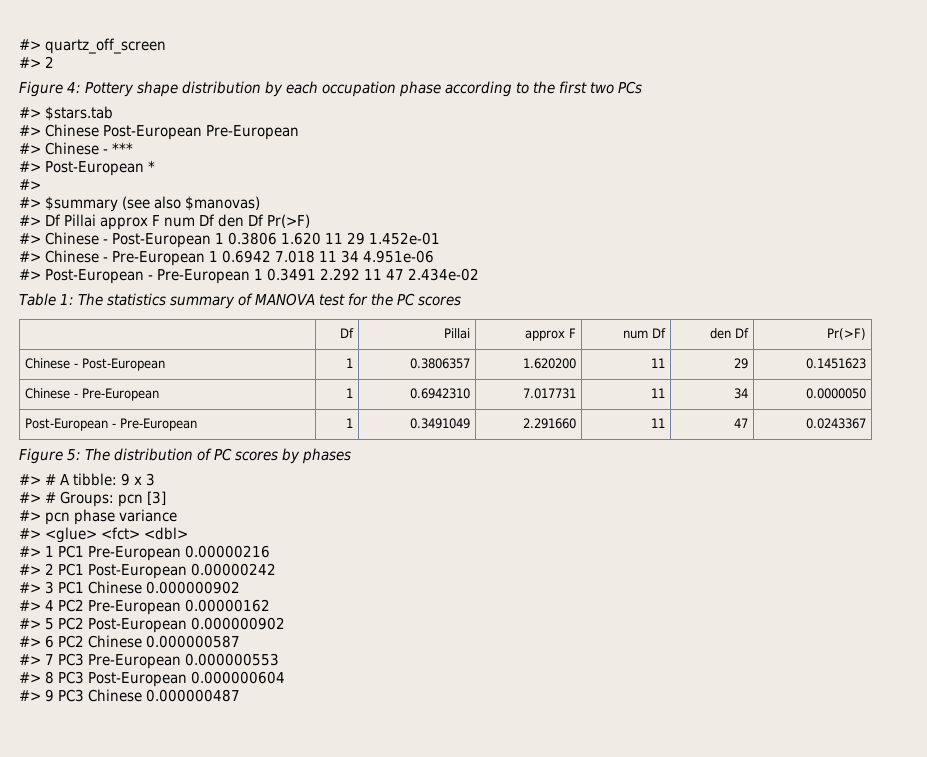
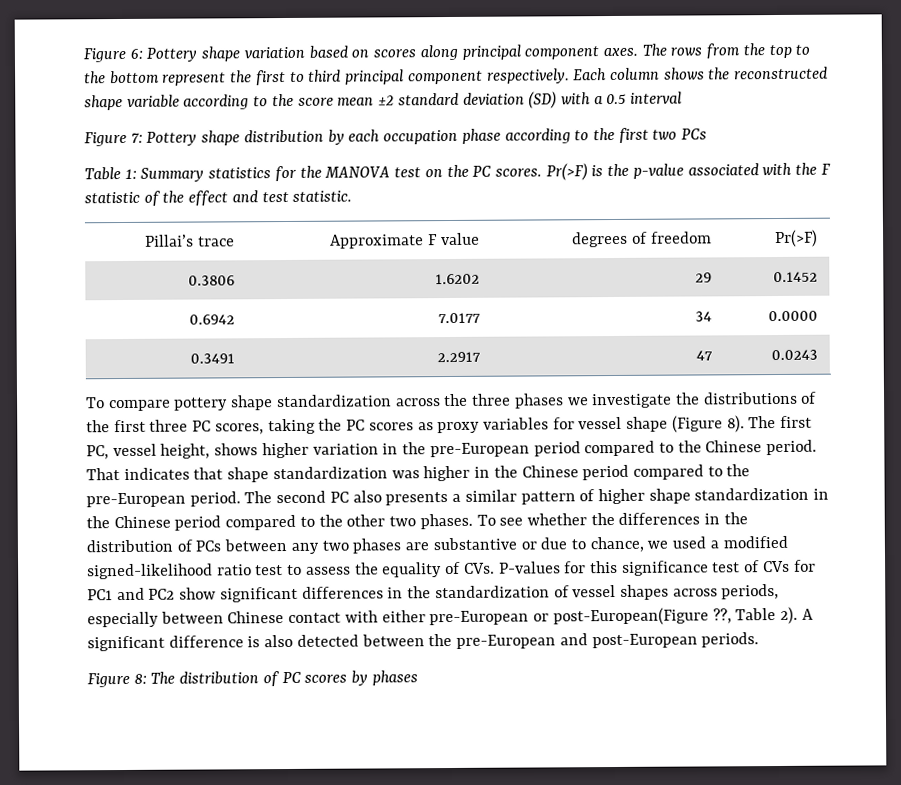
[19,38,166,54] [19,56,54,68] [19,81,81,97] #> quartz_off_screen // #> 2 // Figure 4: -> [83,43,811,63] [84,66,830,86] [84,91,683,111] [84,131,143,147] Figure 6: Pottery shape variation based on scores along principal component axes. The rows from the top to the bottom represent the first to third principal component respectively. Each column shows the reconstructed shape variable according to the score mean ±2 standard deviation (SD) with a 0.5 interval // Figure 7:
[19,106,113,121] [19,124,299,140] [19,142,133,155] [19,160,155,176] [19,179,41,190] [19,196,260,212] [19,214,310,230] [19,232,440,248] [19,250,434,266] [19,268,479,284] [19,293,461,309] [339,328,354,338] [443,328,470,339] [524,328,576,341] [622,328,666,339] [709,328,749,339] [826,328,866,340] [25,358,166,371] [345,358,353,368] [409,358,470,369] [522,358,576,369] [650,358,665,368] [733,358,748,369] [805,358,866,369] [25,388,160,401] [345,388,353,398] [409,388,470,399] [522,388,576,399] [650,388,665,398] [733,388,748,399] [805,388,866,399] [25,418,198,431] [345,418,353,428] [409,418,470,429] [522,418,576,429] [650,418,665,428] [733,418,748,428] [805,418,866,429] [19,448,81,464] #> $stars.tab // #> Chinese Post-European Pre-European // #> Chinese - *** // #> Post-European * // #> // #> $summary (see also $manovas) // #> Df Pillai approx F num Df den Df Pr(>F) // #> Chinese - Post-European 1 0.3806 1.620 11 29 1.452e-01 // #> Chinese - Pre-European 1 0.6942 7.018 11 34 4.951e-06 // #> Post-European - Pre-European 1 0.3491 2.292 11 47 2.434e-02 // Table 1: The statistics summary of MANOVA test for the PC scores // | Df | Pillai | approx F | num Df | den Df | Pr(>F) // Chinese - Post-European | 1 | 0.3806357 | 1.620200 | 11 | 29 | 0.1451623 // Chinese - Pre-European | 1 | 0.6942310 | 7.017731 | 11 | 34 | 0.0000050 // Post-European - Pre-European | 1 | 0.3491049 | 2.291660 | 11 | 47 | 0.0243367 // Figure 5: -> [84,162,831,182] [84,190,353,206] [144,234,235,247] [330,232,480,249] [572,231,712,248] [774,229,818,248] [187,275,235,286] [434,273,480,285] [694,272,712,283] [772,271,818,283] [188,314,235,325] [437,312,481,324] [694,311,712,322] [767,310,818,322] [189,353,235,364] [436,351,481,363] [695,350,713,361] [770,349,818,361] [86,391,818,412] [86,415,813,435] [86,439,818,460] [86,464,751,483] [86,487,830,508] [86,512,748,531] [86,535,788,554] [87,559,816,580] [87,583,780,603] [87,606,814,628] [87,632,760,652] [87,672,147,688] Table 1: Summary statistics for the MANOVA test on the PC scores. Pr(>F) is the p-value associated with the F statistic of the effect and test statistic. // Pillai’s trace | Approximate F value | degrees of freedom | Pr(>F) // 0.3806 | 1.6202 | 29 | 0.1452 // 0.6942 | 7.0177 | 34 | 0.0000 // 0.3491 | 2.2917 | 47 | 0.0243 // To compare pottery shape standardization across the three phases we investigate the distributions of the first three PC scores, taking the PC scores as proxy variables for vessel shape (Figure 8). The first PC, vessel height, shows higher variation in the pre-European period compared to the Chinese period. That indicates that shape standardization was higher in the Chinese period compared to the pre-European period. The second PC also presents a similar pattern of higher shape standardization in the Chinese period compared to the other two phases. To see whether the differences in the distribution of PCs between any two phases are substantive or due to chance, we used a modified signed-likelihood ratio test to assess the equality of CVs. P-values for this significance test of CVs for PC1 and PC2 show significant differences in the standardization of vessel shapes across periods, especially between Chinese contact with either pre-European or post-European(Figure ??, Table 2). A significant difference is also detected between the pre-European and post-European periods. // Figure 8:
[19,473,155,486] [19,491,166,507] [19,509,177,525] [19,527,188,543] [19,545,270,561] [19,563,276,579] [19,581,240,594] [19,599,270,615] [19,617,285,633] [19,635,240,648] [19,653,279,669] [19,671,285,687] [19,689,240,702] // #> # A tibble: 9 x 3 // #> # Groups: pcn [3] // #> pcn phase variance // #> <glue> <fct> <dbl> // #> 1 PC1 Pre-European 0.00000216 // #> 2 PC1 Post-European 0.00000242 // #> 3 PC1 Chinese 0.000000902 // #> 4 PC2 Pre-European 0.00000162 // #> 5 PC2 Post-European 0.000000902 // #> 6 PC2 Chinese 0.000000587 // #> 7 PC3 Pre-European 0.000000553 // #> 8 PC3 Post-European 0.000000604 // #> 9 PC3 Chinese 0.000000487 -> (418, 678) none

